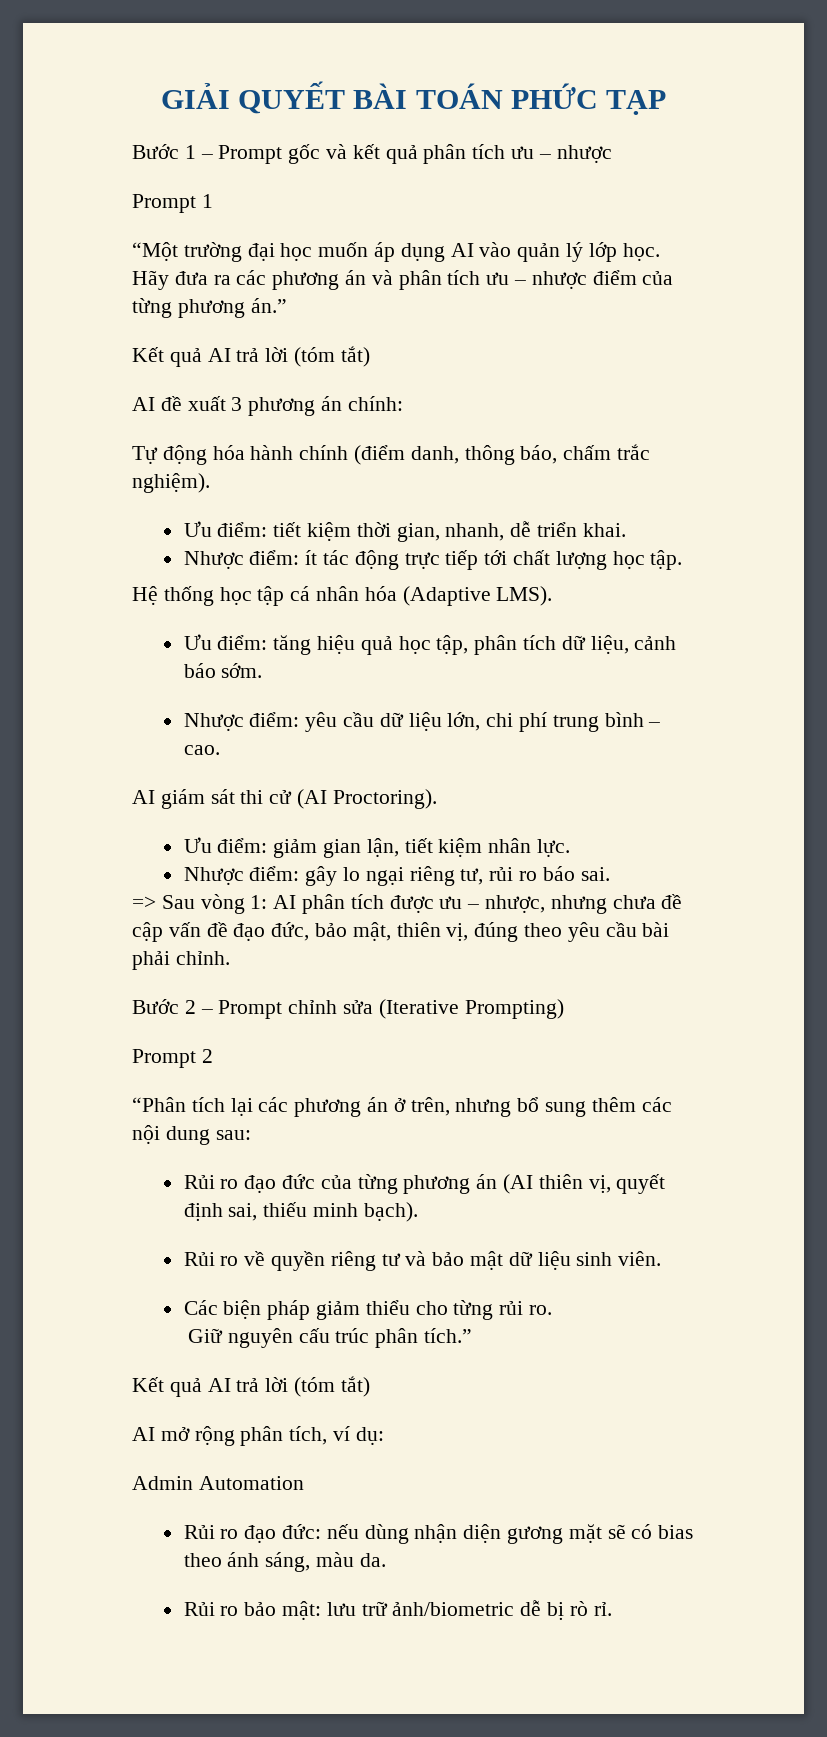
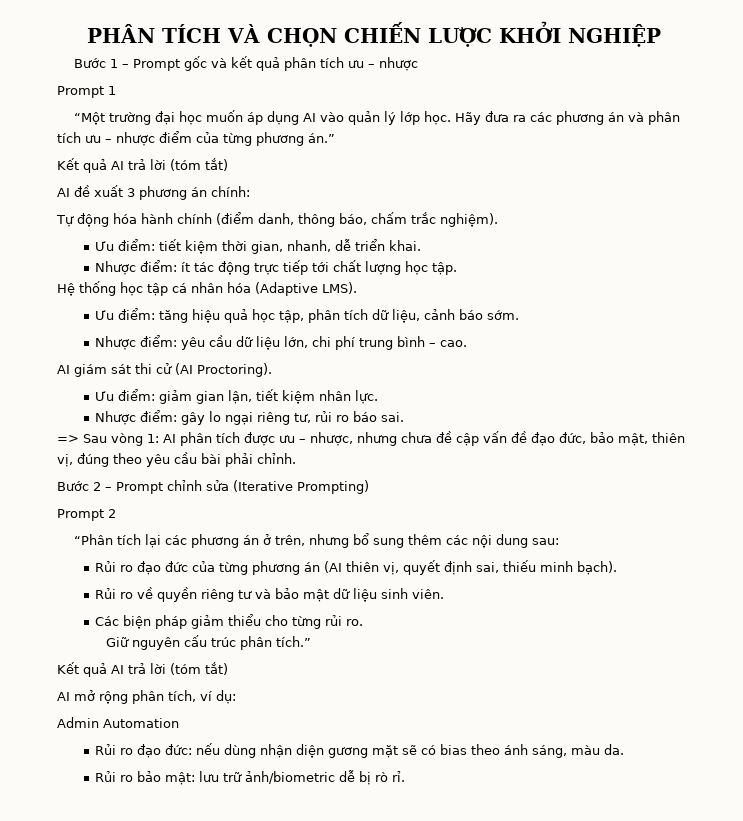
[161,81,666,115] GIẢI QUYẾT BÀI TOÁN PHỨC TẠP -> [86,21,661,47] PHÂN TÍCH VÀ CHỌN CHIẾN LƯỢC KHỞI NGHIỆP

